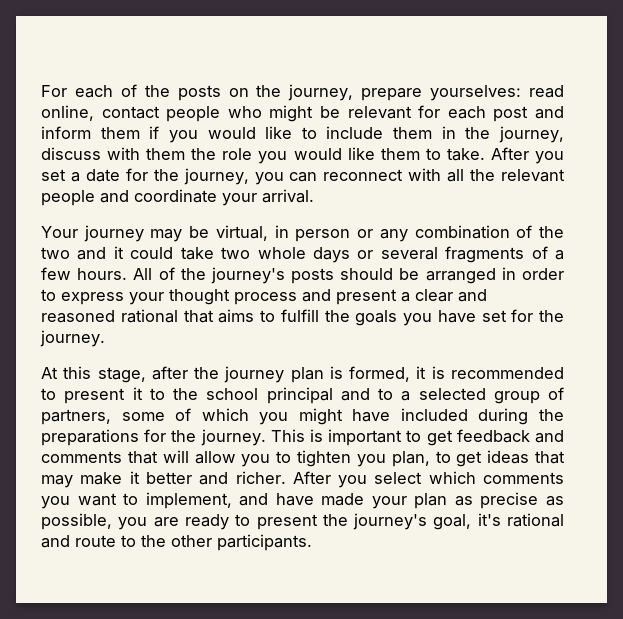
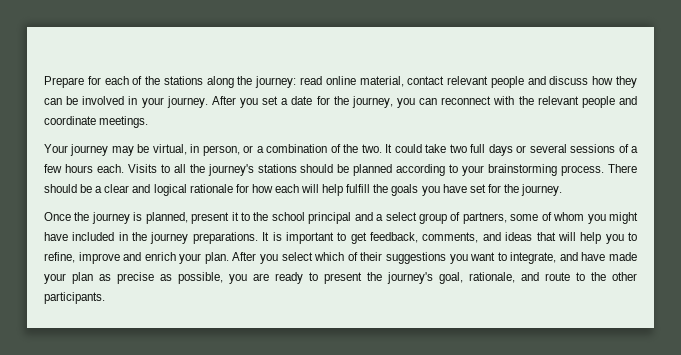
[41,85,67,97] For -> [44,76,101,88] Prepare for
[177,84,564,101] [41,105,565,122] [41,126,564,143] [41,147,485,164] posts on the journey, prepare yourselves: read online, contact people who might be relevant for each post and inform them if you would like to include them in the journey, discuss with them the role you would like them to take. -> [163,76,637,88] [44,96,208,108] stations along the journey: read online material, contact relevant people and discuss how they can be involved in your journey.
[447,169,465,182] all -> (515, 100) none
[222,189,314,206] your arrival. -> [99,116,149,128] meetings.
[295,225,564,242] [41,246,124,260] person or any combination of the two and it -> [202,144,393,156] person, or a combination of the two. It
[257,247,306,259] whole -> [470,144,486,153] full
[445,246,525,263] fragments -> [570,144,616,153] sessions
[77,267,564,284] [41,289,487,305] [41,309,275,323] hours. All of the journey's posts should be arranged in order to express your thought process and present a clear and reasoned rational that aims to -> [64,164,637,176] [44,184,344,196] hours each. Visits to all the journey's stations should be planned according to your brainstorming process. There should be a clear and logical rationale for how each will help
[41,366,564,383] [41,388,56,400] At this stage, after the journey plan is formed, it is recommended to -> [44,212,188,224] Once the journey is planned,
[378,388,486,401] to a selected -> [376,212,417,221] a select
[201,408,249,421] which -> [553,212,585,221] whom
[478,408,564,425] [41,429,564,446] [41,451,122,463] during the preparations for the journey. This is important to get feedback and comments -> [118,232,533,244] in the journey preparations. It is important to get feedback, comments, and ideas
[194,451,236,464] allow -> [580,232,602,244] help
[297,450,565,467] [41,471,286,488] tighten you plan, to get ideas that may make it better and richer. -> [44,252,229,264] refine, improve and enrich your plan.
[483,472,564,484] comments -> [347,252,446,264] of their suggestions
[145,492,232,509] implement, -> [510,252,557,264] integrate,
[477,513,564,527] it's rational -> [469,272,515,283] rationale,

